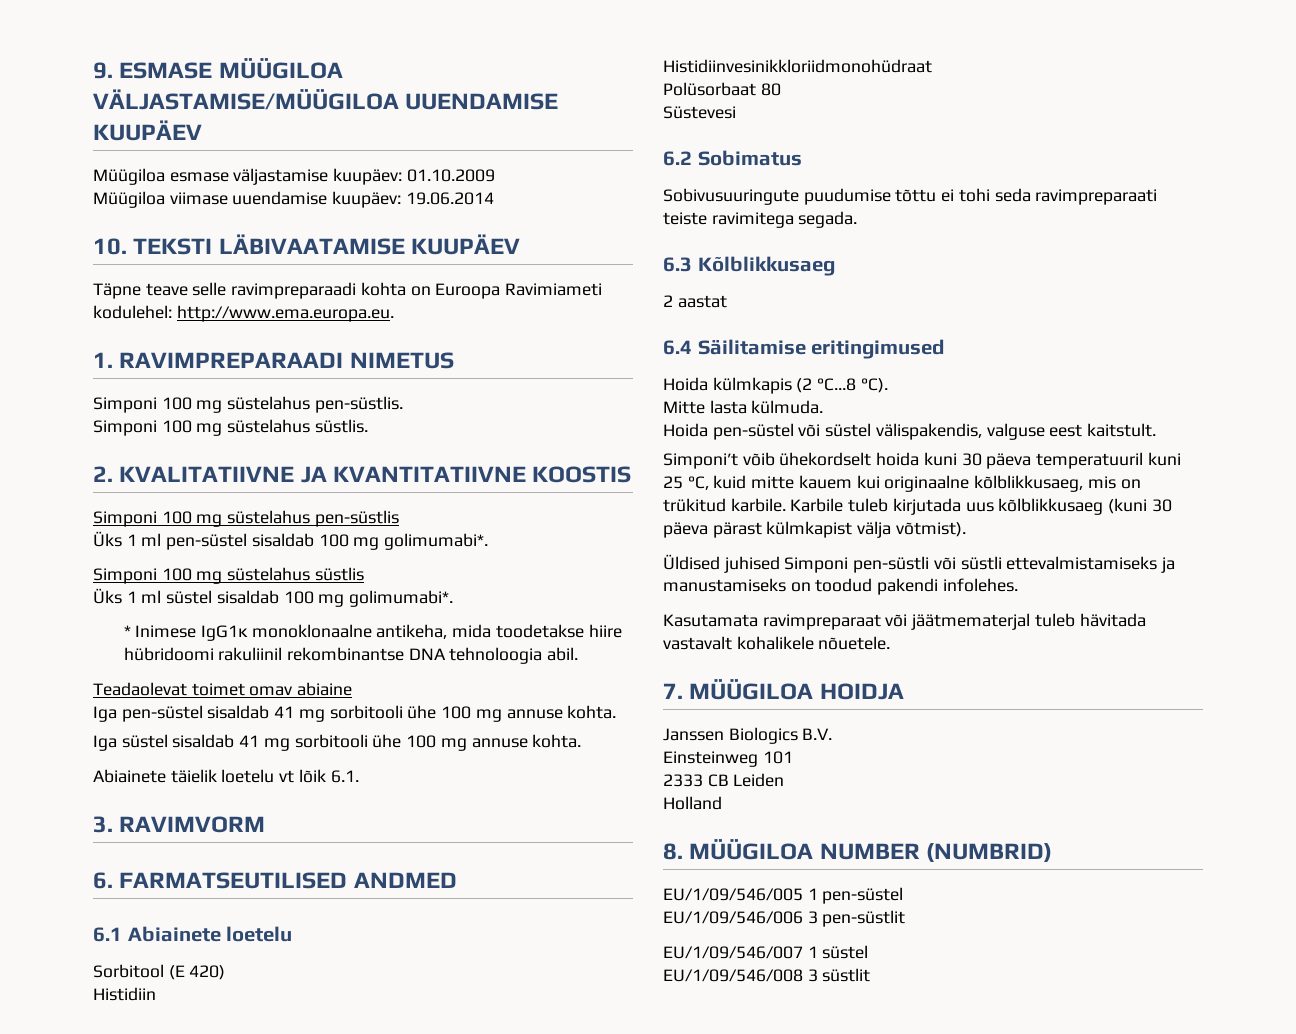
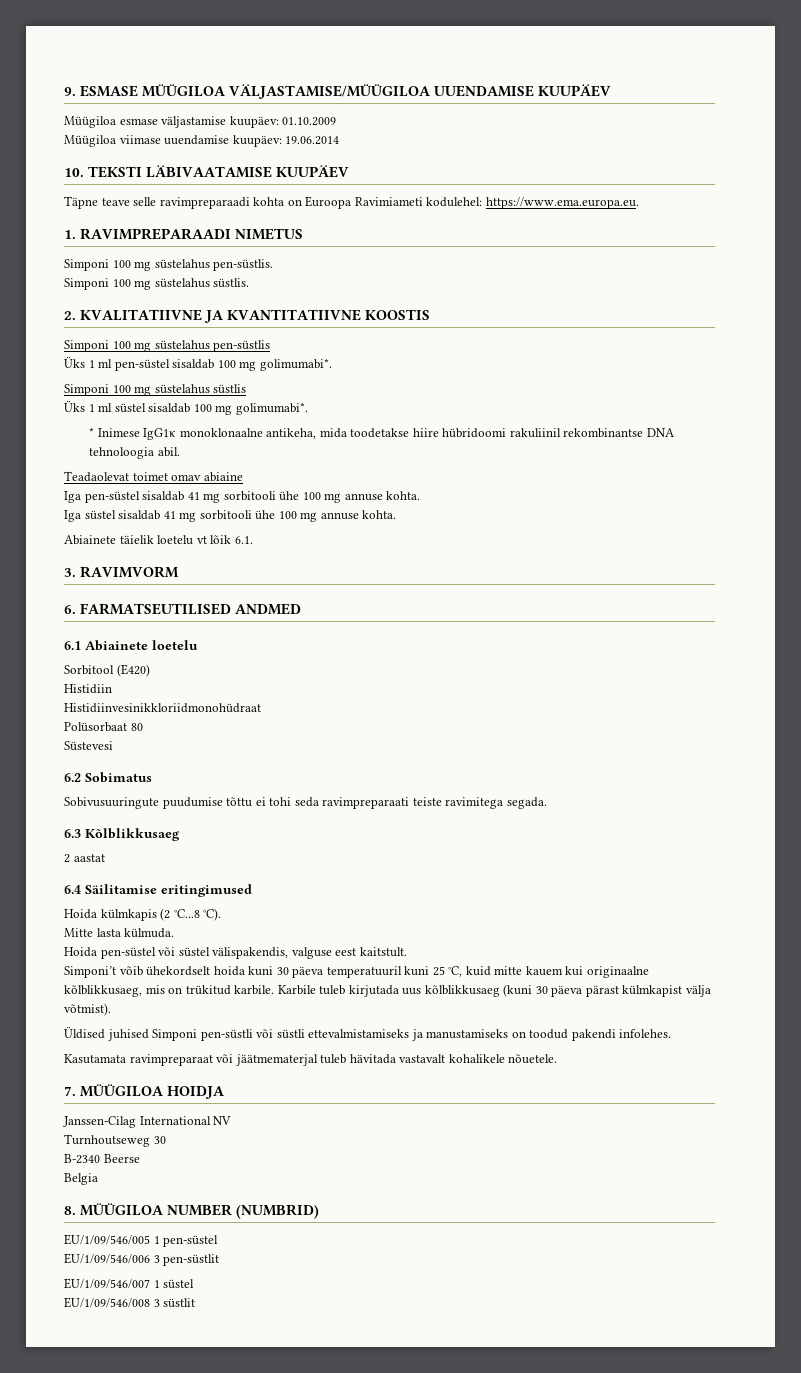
[176,305,394,322] http://www.ema.europa.eu. -> [485,197,639,209] https://www.ema.europa.eu.
[168,965,226,980] (E 420) -> [116,664,150,677] (E420)
[663,727,833,744] [663,751,793,767] [663,773,785,787] [663,796,722,810] Janssen Biologics B.V. // Einsteinweg 101 // 2333 CB Leiden // Holland -> [63,1116,232,1128] [64,1134,166,1147] [64,1154,140,1164] [64,1173,98,1185] Janssen-Cilag International NV // Turnhoutseweg 30 // B-2340 Beerse // Belgia

